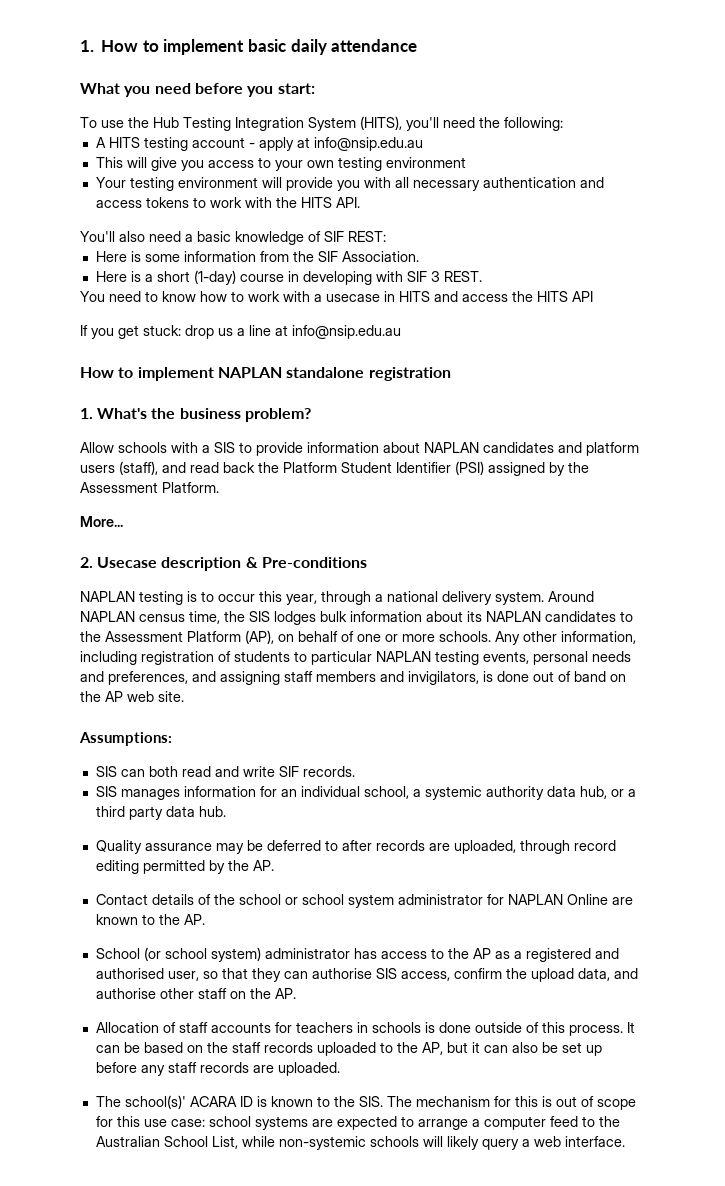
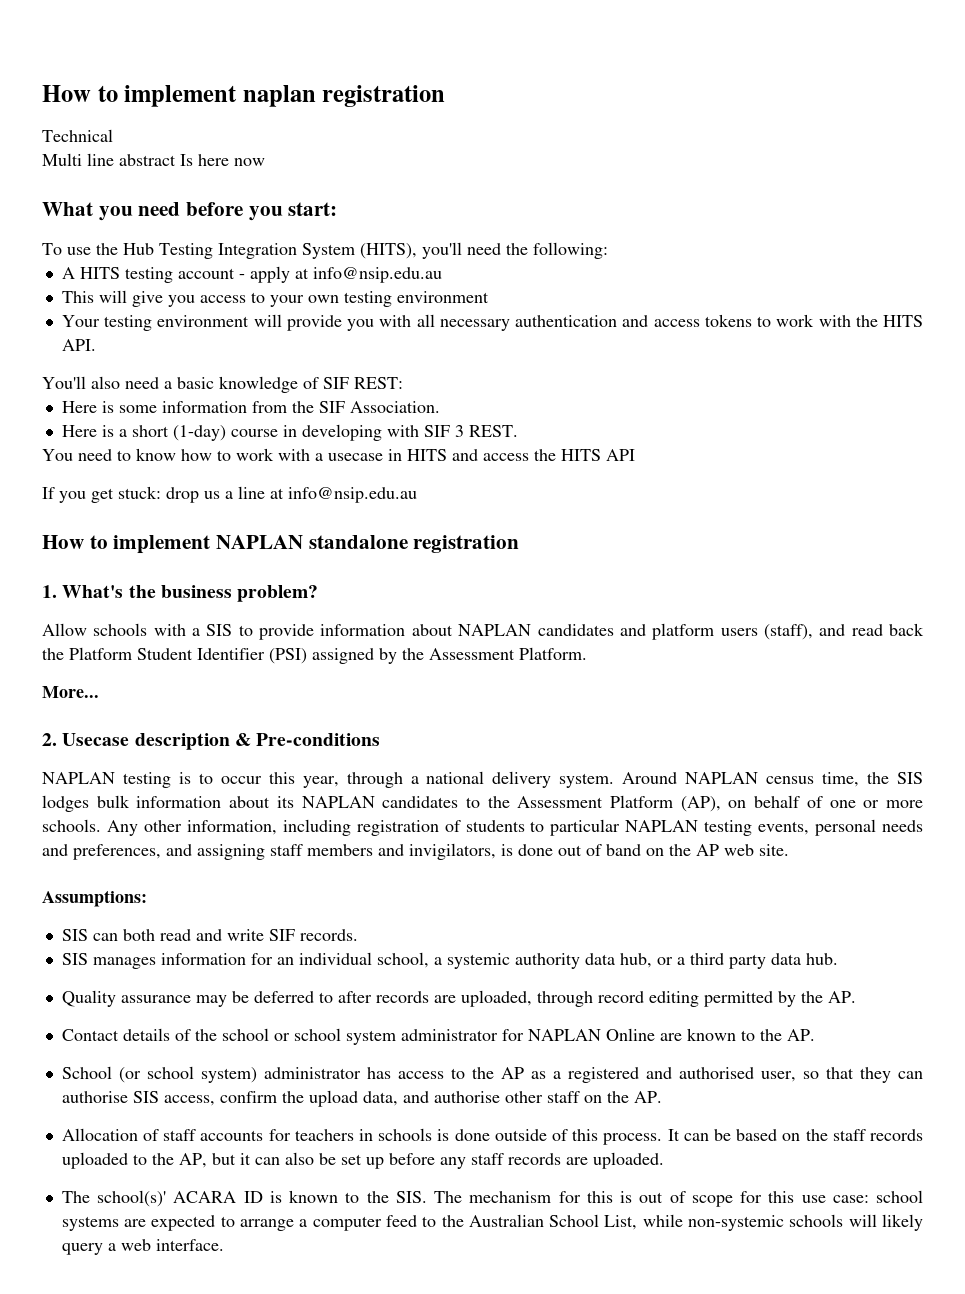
[80,39,418,55] 1. How to implement basic daily attendance -> [42,85,446,107] [42,129,113,142] [42,153,265,166] How to implement naplan registration // Technical // Multi line abstract Is here now

